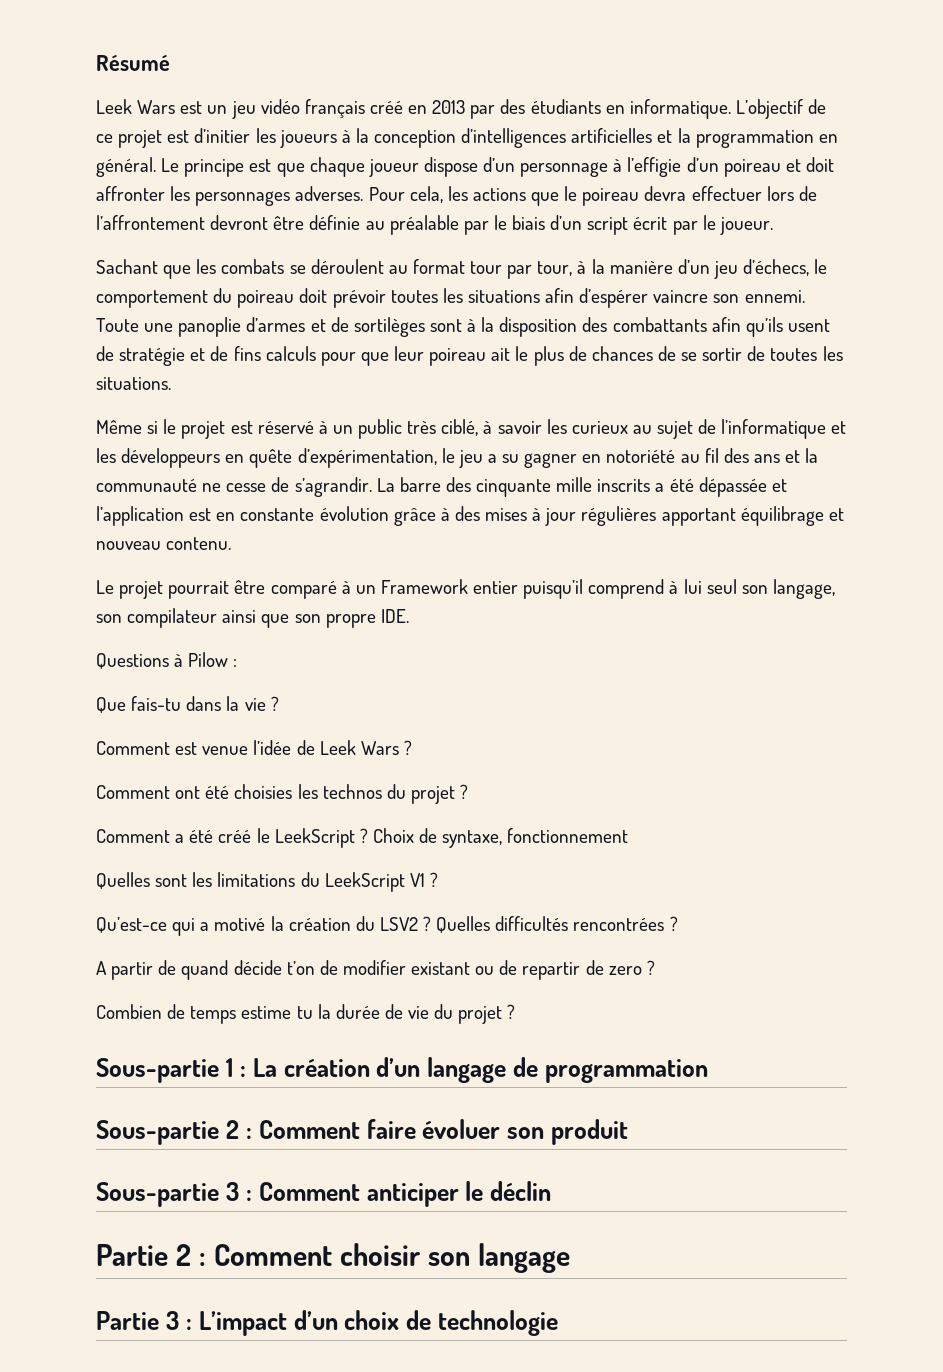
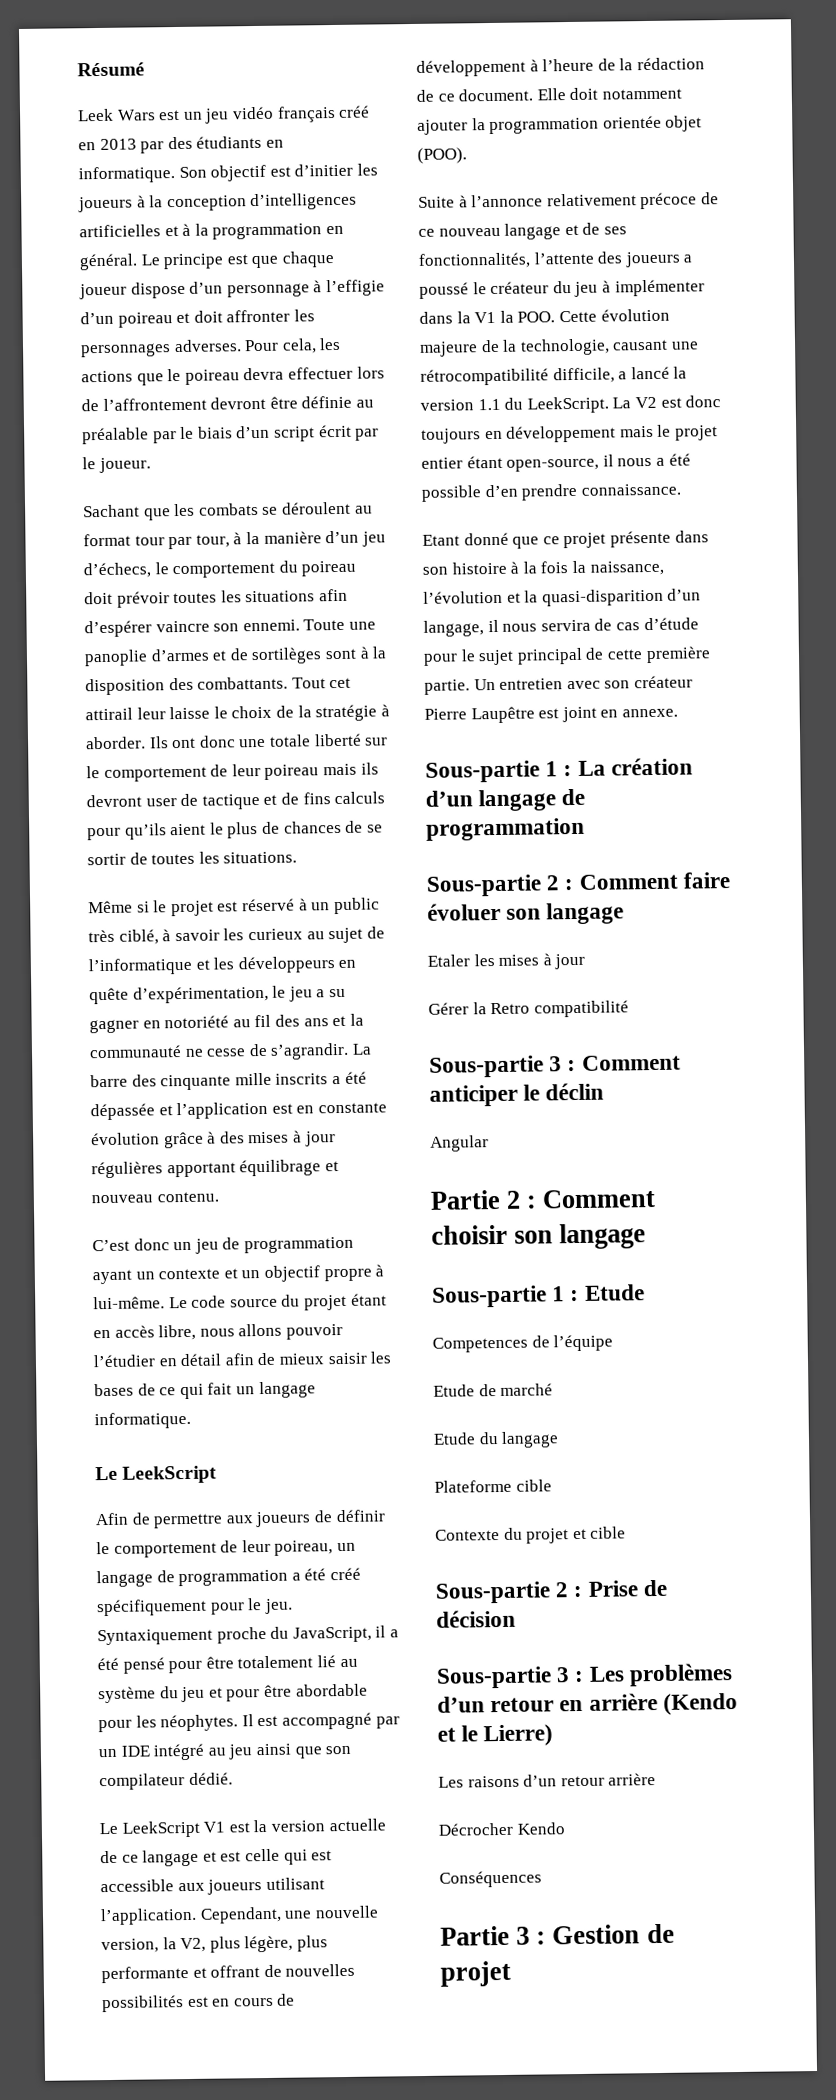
[735,99,827,119] [96,130,163,148] L’objectif de ce projet -> [178,164,267,182] Son objectif
(673, 136) none -> [182,223,192,236] à
[612,317,830,337] [96,346,186,366] combattants afin qu’ils usent de stratégie -> [197,676,352,690] [85,704,390,722] [85,733,389,750] [86,762,379,782] [86,793,260,810] combattants. Tout cet attirail leur laisse le choix de la stratégie à aborder. Ils ont donc une totale liberté sur le comportement de leur poireau mais ils devront user de tactique
[360,346,511,366] que leur poireau ait -> [124,823,207,840] qu’ils aient
[96,579,835,599] [96,608,409,628] [96,652,238,669] [96,696,279,713] [96,740,412,755] [96,784,469,804] [96,828,629,848] [96,872,438,892] [96,916,678,936] [96,960,655,980] [96,1004,516,1024] Le projet pourrait être comparé à un Framework entier puisqu’il comprend à lui seul son langage, son compilateur ainsi que son propre IDE. // Questions à Pilow : // Que fais-tu dans la vie ? // Comment est venue l’idée de Leek Wars ? // Comment ont été choisies les technos du projet ? // Comment a été créé le LeekScript ? Choix de syntaxe, fonctionnement // Quelles sont les limitations du LeekScript V1 ? // Qu’est-ce qui a motivé la création du LSV2 ? Quelles difficultés rencontrées ? // A partir de quand décide t’on de modifier existant ou de repartir de zero ? // Combien de temps estime tu la durée de vie du projet ? -> [92,1236,354,1254] [92,1264,385,1285] [93,1293,387,1311] [93,1323,343,1341] [93,1351,392,1368] [94,1381,316,1400] [94,1411,191,1430] [95,1465,218,1484] [95,1509,386,1529] [96,1539,356,1558] [96,1567,361,1588] [96,1598,293,1617] [97,1625,399,1646] [97,1655,358,1674] [98,1683,368,1704] [98,1712,400,1733] [98,1743,352,1761] [99,1772,233,1791] [99,1818,386,1838] [100,1848,333,1867] [100,1877,325,1895] [100,1905,379,1926] [101,1935,328,1954] [101,1963,356,1984] [102,1993,296,2013] [416,57,705,77] [416,87,682,102] [417,115,703,135] [417,147,467,164] [418,192,719,210] [418,222,627,240] [418,251,693,269] [419,279,705,299] [419,308,670,324] [419,338,699,357] [420,366,688,386] [420,395,722,414] [421,424,718,444] [421,453,691,472] [421,483,681,502] [422,530,709,549] [422,560,664,576] [423,588,702,607] [423,617,699,637] [423,646,711,666] [424,675,693,695] [424,706,678,724] C’est donc un jeu de programmation ayant un contexte et un objectif propre à lui-même. Le code source du projet étant en accès libre, nous allons pouvoir l’étudier en détail afin de mieux saisir les bases de ce qui fait un langage informatique. // Le LeekScript // Afin de permettre aux joueurs de définir le comportement de leur poireau, un langage de programmation a été créé spécifiquement pour le jeu. Syntaxiquement proche du JavaScript, il a été pensé pour être totalement lié au système du jeu et pour être abordable pour les néophytes. Il est accompagné par un IDE intégré au jeu ainsi que son compilateur dédié. // Le LeekScript V1 est la version actuelle de ce langage et est celle qui est accessible aux joueurs utilisant l’application. Cependant, une nouvelle version, la V2, plus légère, plus performante et offrant de nouvelles possibilités est en cours de développement à l’heure de la rédaction de ce document. Elle doit notamment ajouter la programmation orientée objet (POO). // Suite à l’annonce relativement précoce de ce nouveau langage et de ses fonctionnalités, l’attente des joueurs a poussé le créateur du jeu à implémenter dans la V1 la POO. Cette évolution majeure de la technologie, causant une rétrocompatibilité difficile, a lancé la version 1.1 du LeekScript. La V2 est donc toujours en développement mais le projet entier étant open-source, il nous a été possible d’en prendre connaissance. // Etant donné que ce projet présente dans son histoire à la fois la naissance, l’évolution et la quasi-disparition d’un langage, il nous servira de cas d’étude pour le sujet principal de cette première partie. Un entretien avec son créateur Pierre Laupêtre est joint en annexe.
[551,1119,629,1145] produit -> [546,902,625,925] [427,953,586,970] [428,1000,629,1018] langage // Etaler les mises à jour // Gérer la Retro compatibilité
(552, 1191) none -> [430,1135,489,1152] // Angular
[96,1310,559,1336] Partie 3 : L’impact d’un choix de technologie -> [432,1284,645,1308] [432,1334,614,1353] [433,1383,554,1397] [433,1431,560,1448] [434,1479,552,1493] [435,1526,627,1544] [435,1579,667,1604] [436,1609,516,1628] [436,1663,733,1689] [437,1692,738,1715] [437,1724,554,1747] [438,1773,657,1788] [438,1822,566,1836] [439,1870,542,1888] [440,1923,675,1946] [440,1960,511,1987] Sous-partie 1 : Etude // Competences de l’équipe // Etude de marché // Etude du langage // Plateforme cible // Contexte du projet et cible // Sous-partie 2 : Prise de décision // Sous-partie 3 : Les problèmes d’un retour en arrière (Kendo et le Lierre) // Les raisons d’un retour arrière // Décrocher Kendo // Conséquences // Partie 3 : Gestion de projet

